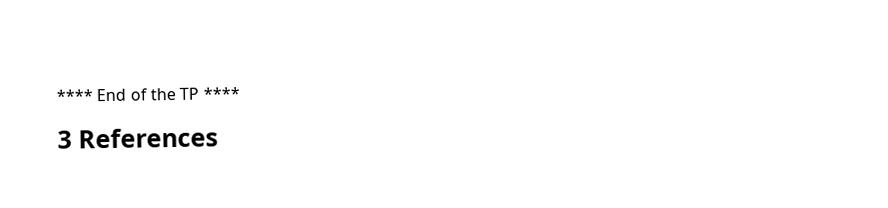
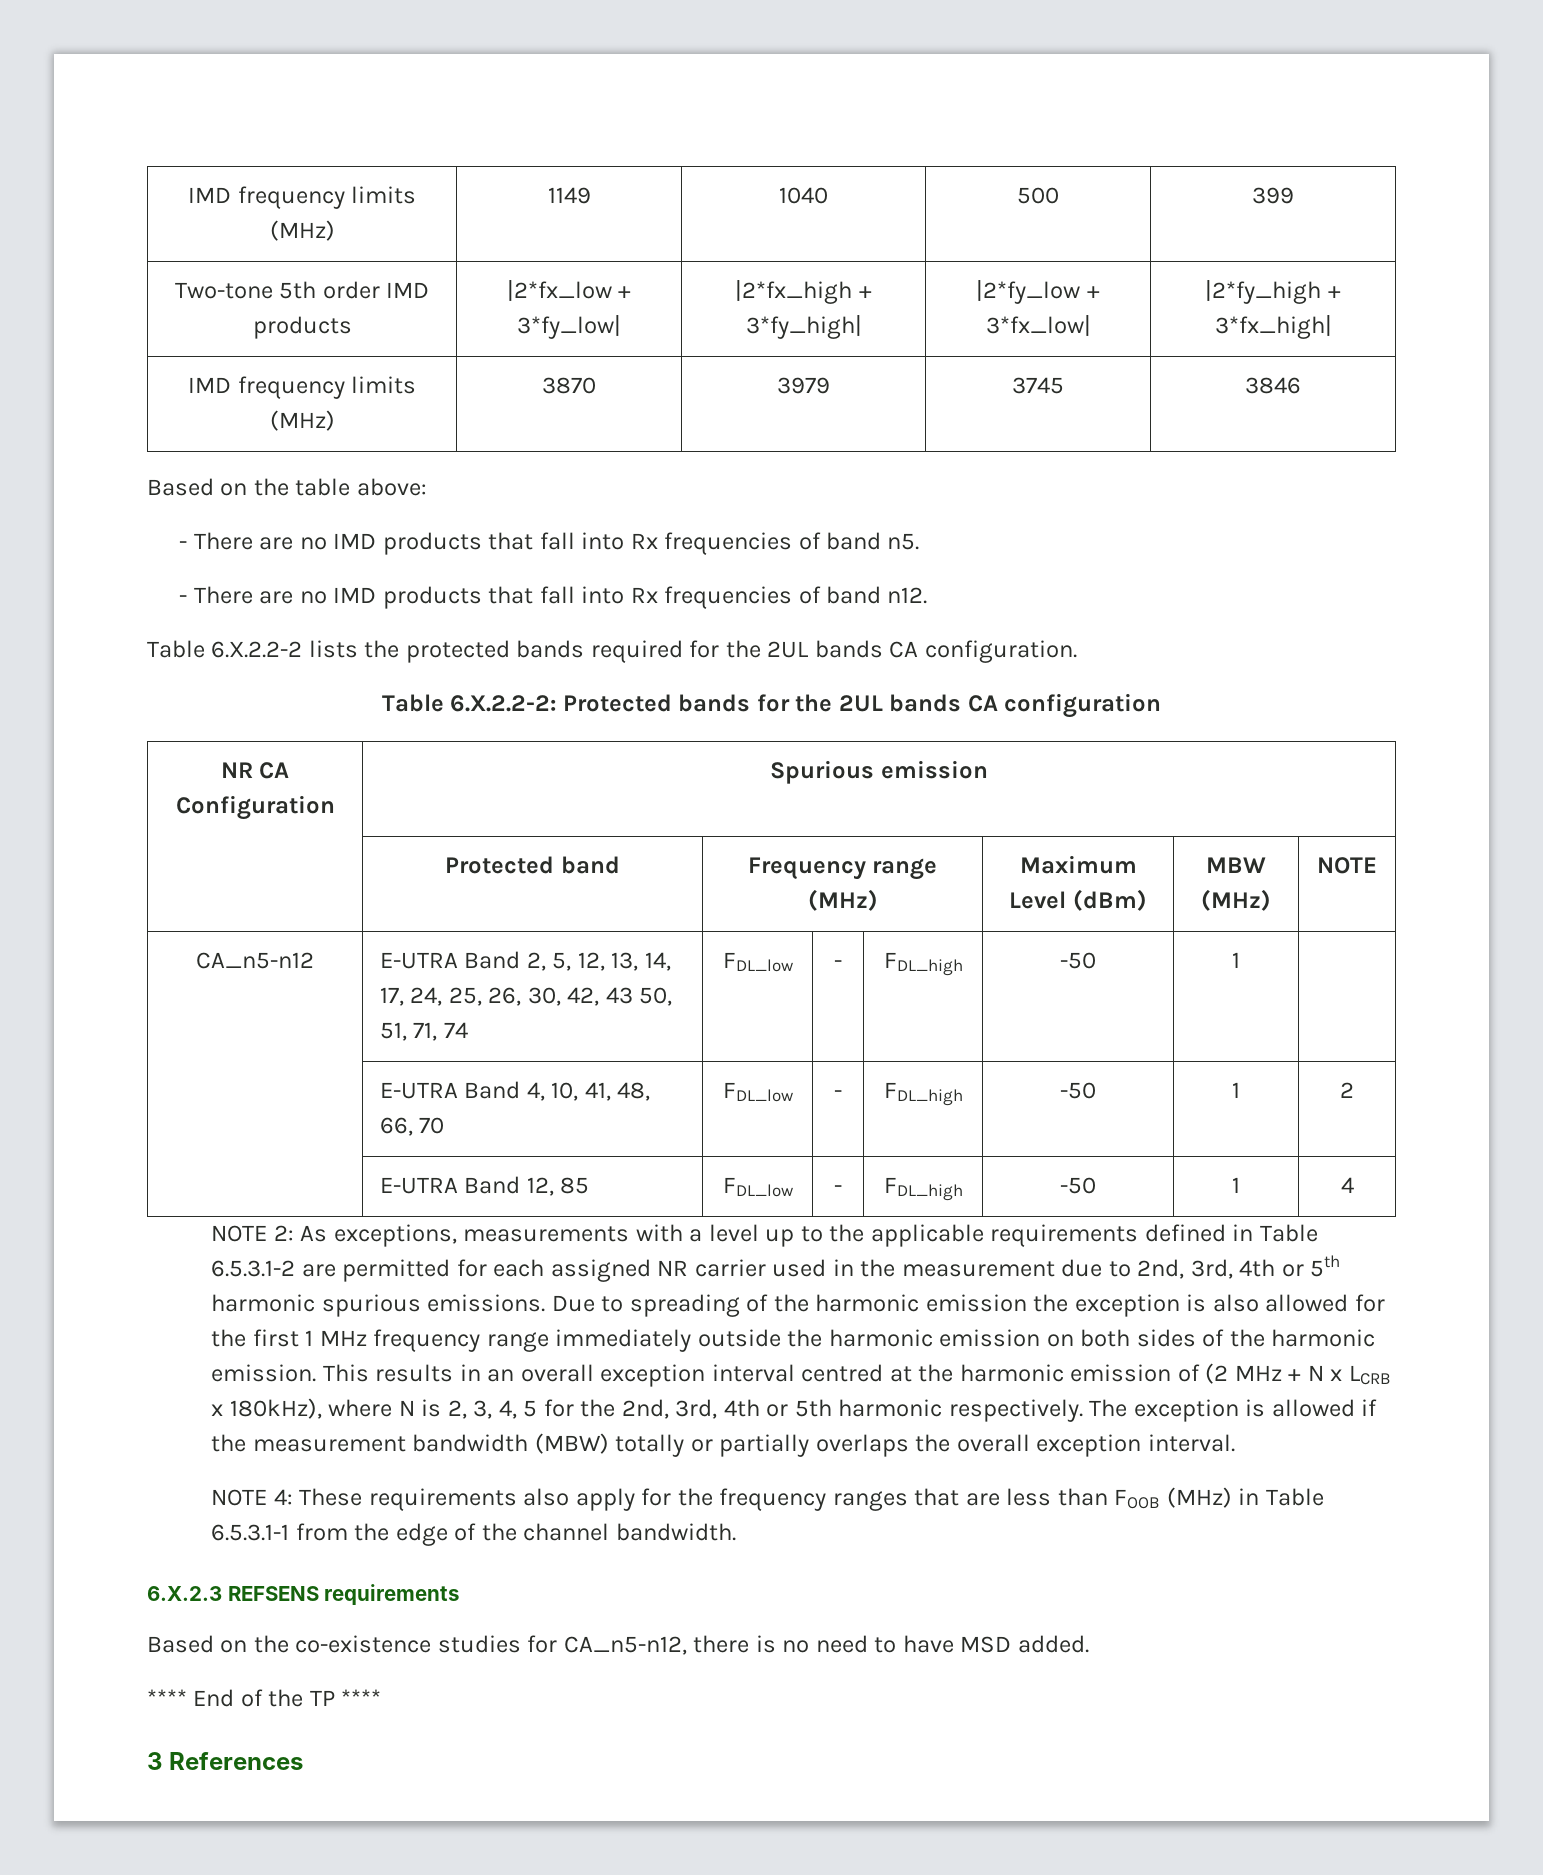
(56, 95) none -> [188,186,416,209] [269,220,335,241] [547,187,591,204] [779,187,828,204] [1017,187,1059,204] [1252,187,1294,204] [174,281,430,299] [252,316,352,339] [506,280,632,301] [517,315,621,339] [735,280,872,304] [745,315,862,339] [976,280,1100,304] [985,315,1091,336] [1205,280,1341,304] [1214,315,1332,339] [188,376,416,399] [269,410,335,431] [542,377,596,394] [777,377,830,394] [1012,377,1064,394] [1245,377,1301,394] [147,478,427,496] [179,532,920,555] [179,586,928,609] [147,640,1077,663] [381,693,1162,718] [220,762,290,779] [175,795,335,820] [770,760,988,784] [445,856,620,874] [747,857,938,880] [807,889,878,911] [1019,855,1137,874] [1009,889,1147,911] [1206,857,1266,873] [1201,889,1271,911] [1317,857,1377,874] [196,952,314,969] [379,951,671,971] [379,987,673,1006] [379,1022,468,1041] [722,952,793,972] [834,960,842,968] [883,952,963,976] [1060,952,1096,969] [1232,952,1240,968] [379,1081,651,1101] [379,1117,445,1136] [722,1082,793,1102] [834,1090,842,1098] [883,1082,963,1106] [1060,1082,1096,1099] [1232,1082,1240,1098] [1340,1082,1354,1098] [379,1176,590,1196] [722,1177,793,1197] [834,1185,842,1193] [883,1177,963,1201] [1060,1177,1096,1194] [1232,1177,1240,1193] [1340,1177,1354,1193] [211,1224,1318,1247] [211,1255,1341,1282] [211,1294,1385,1317] [211,1329,1376,1352] [211,1363,1391,1387] [211,1398,1378,1422] [211,1433,1235,1457] [211,1487,1324,1511] [211,1523,736,1546] [147,1584,460,1605] [147,1635,1089,1655] IMD frequency limits (MHz) | 1149 | 1040 | 500 | 399 // Two-tone 5th order IMD products | |2*fx_low + 3*fy_low| | |2*fx_high + 3*fy_high| | |2*fy_low + 3*fx_low| | |2*fy_high + 3*fx_high| // IMD frequency limits (MHz) | 3870 | 3979 | 3745 | 3846 // Based on the table above: // - There are no IMD products that fall into Rx frequencies of band n5. // - There are no IMD products that fall into Rx frequencies of band n12. // Table 6.X.2.2-2 lists the protected bands required for the 2UL bands CA configuration. // Table 6.X.2.2-2: Protected bands for the 2UL bands CA configuration // NR CA Configuration | Spurious emission // | Protected band | Frequency range (MHz) | Maximum Level (dBm) | MBW (MHz) | NOTE // CA_n5-n12 | E-UTRA Band 2, 5, 12, 13, 14, 17, 24, 25, 26, 30, 42, 43 50, 51, 71, 74 | FDL_low | - | FDL_high | -50 | 1 | // | E-UTRA Band 4, 10, 41, 48, 66, 70 | FDL_low | - | FDL_high | -50 | 1 | 2 // | E-UTRA Band 12, 85 | FDL_low | - | FDL_high | -50 | 1 | 4 // NOTE 2: As exceptions, measurements with a level up to the applicable requirements defined in Table 6.5.3.1-2 are permitted for each assigned NR carrier used in the measurement due to 2nd, 3rd, 4th or 5th harmonic spurious emissions. Due to spreading of the harmonic emission the exception is also allowed for the first 1 MHz frequency range immediately outside the harmonic emission on both sides of the harmonic emission. This results in an overall exception interval centred at the harmonic emission of (2 MHz + N x LCRB x 180kHz), where N is 2, 3, 4, 5 for the 2nd, 3rd, 4th or 5th harmonic respectively. The exception is allowed if the measurement bandwidth (MBW) totally or partially overlaps the overall exception interval. // NOTE 4: These requirements also apply for the frequency ranges that are less than FOOB (MHz) in Table 6.5.3.1-1 from the edge of the channel bandwidth. // 6.X.2.3 REFSENS requirements // Based on the co-existence studies for CA_n5-n12, there is no need to have MSD added. //

